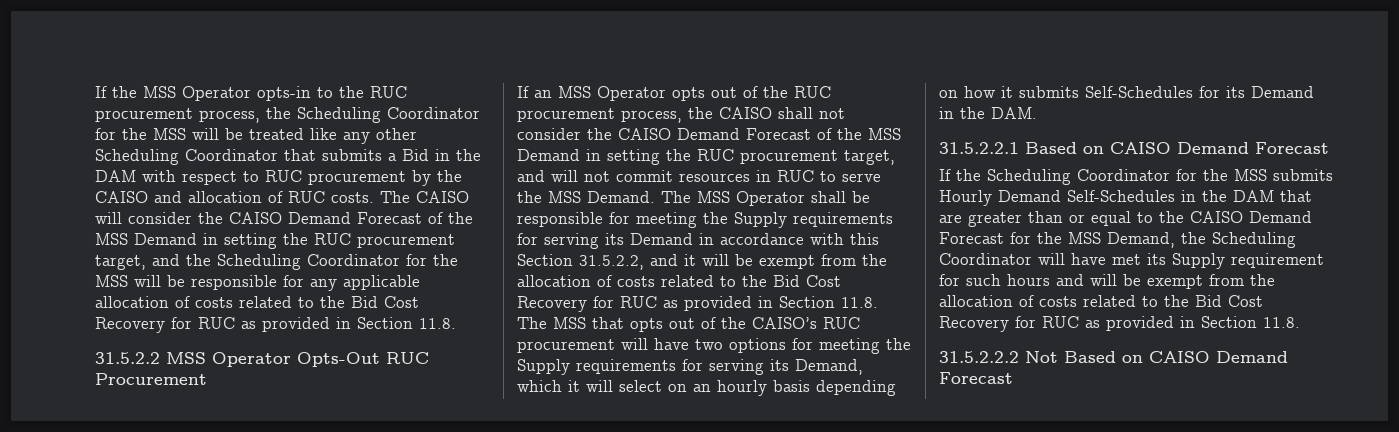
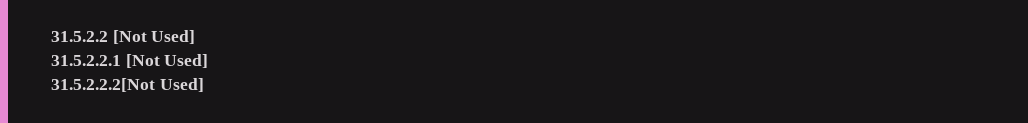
[95,86,407,101] [95,107,480,123] [95,128,417,144] [95,149,481,165] [95,170,462,186] [95,191,469,203] [95,212,473,224] [95,233,455,249] [95,254,458,270] [95,275,420,291] [95,296,419,308] [95,317,456,333] [95,352,429,367] [95,373,207,385] [517,86,831,101] [517,107,845,123] [517,128,901,140] [517,149,895,165] [517,170,881,182] [517,191,870,206] [517,212,893,228] [517,233,879,249] [517,254,887,270] [517,275,841,287] [517,296,878,312] [517,317,860,332] [517,338,911,354] [517,359,863,375] [517,380,896,396] [939,86,1314,98] [939,107,1037,119] [939,142,1329,154] [939,169,1333,185] [939,190,1312,206] [939,211,1312,227] [939,232,1296,248] [939,253,1324,269] [939,274,1275,289] [939,295,1263,307] [939,316,1300,332] [939,351,1288,363] [939,372,1013,384] If the MSS Operator opts-in to the RUC procurement process, the Scheduling Coordinator for the MSS will be treated like any other Scheduling Coordinator that submits a Bid in the DAM with respect to RUC procurement by the CAISO and allocation of RUC costs. The CAISO will consider the CAISO Demand Forecast of the MSS Demand in setting the RUC procurement target, and the Scheduling Coordinator for the MSS will be responsible for any applicable allocation of costs related to the Bid Cost Recovery for RUC as provided in Section 11.8. // 31.5.2.2 MSS Operator Opts-Out RUC Procurement // If an MSS Operator opts out of the RUC procurement process, the CAISO shall not consider the CAISO Demand Forecast of the MSS Demand in setting the RUC procurement target, and will not commit resources in RUC to serve the MSS Demand. The MSS Operator shall be responsible for meeting the Supply requirements for serving its Demand in accordance with this Section 31.5.2.2, and it will be exempt from the allocation of costs related to the Bid Cost Recovery for RUC as provided in Section 11.8. The MSS that opts out of the CAISO’s RUC procurement will have two options for meeting the Supply requirements for serving its Demand, which it will select on an hourly basis depending on how it submits Self-Schedules for its Demand in the DAM. // 31.5.2.2.1 Based on CAISO Demand Forecast // If the Scheduling Coordinator for the MSS submits Hourly Demand Self-Schedules in the DAM that are greater than or equal to the CAISO Demand Forecast for the MSS Demand, the Scheduling Coordinator will have met its Supply requirement for such hours and will be exempt from the allocation of costs related to the Bid Cost Recovery for RUC as provided in Section 11.8. // 31.5.2.2.2 Not Based on CAISO Demand Forecast -> [51,30,196,44] [51,54,209,68] [51,78,204,92] 31.5.2.2 [Not Used] // 31.5.2.2.1 [Not Used] // 31.5.2.2.2[Not Used]

